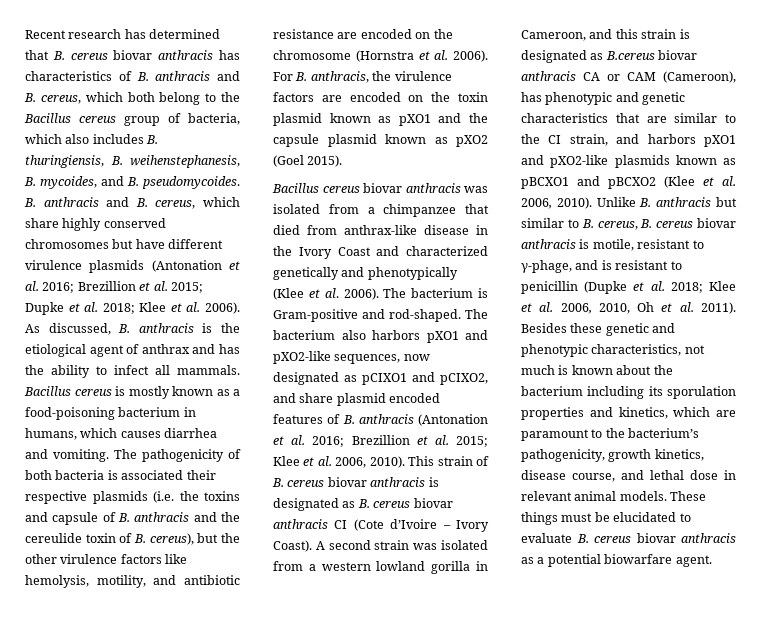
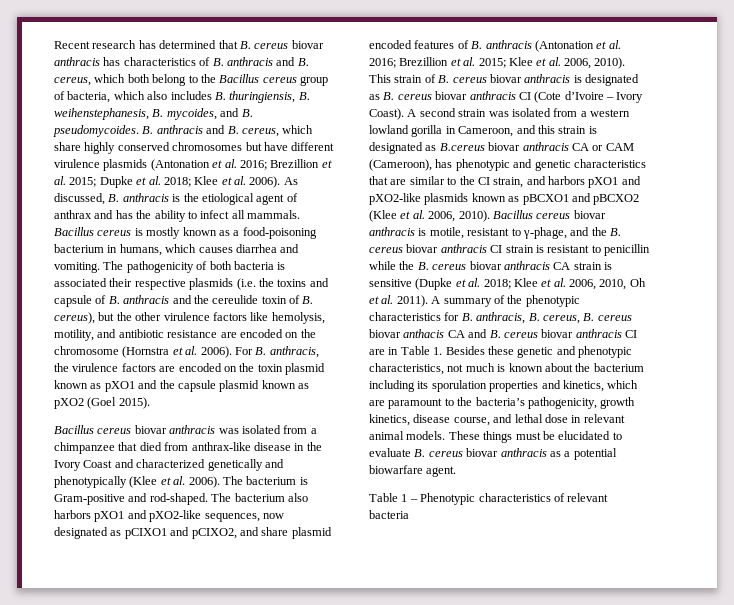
[596,197,737,207] [521,218,653,230] Unlike B. anthracis but similar to B. cereus, B. -> [492,210,533,219] Bacillus
[601,260,682,270] [521,281,578,294] is resistant to penicillin -> [591,227,621,236] [369,244,650,256] [369,261,612,270] [369,279,412,287] the B. cereus biovar anthracis CI strain is resistant to penicillin while the B. cereus biovar anthracis CA strain is sensitive
(736, 308) none -> [431,295,580,307] [369,312,632,324] [369,329,637,338] [369,346,443,355] A summary of the phenotypic characteristics for B. anthracis, B. cereus, B. cereus biovar anthacis CA and B. cereus biovar anthracis CI are in Table 1.
[628,428,700,438] bacterium’s -> [475,397,525,406] bacteria’s
(712, 561) none -> [369,493,609,505] [369,510,409,519] // Table 1 – Phenotypic characteristics of relevant bacteria

